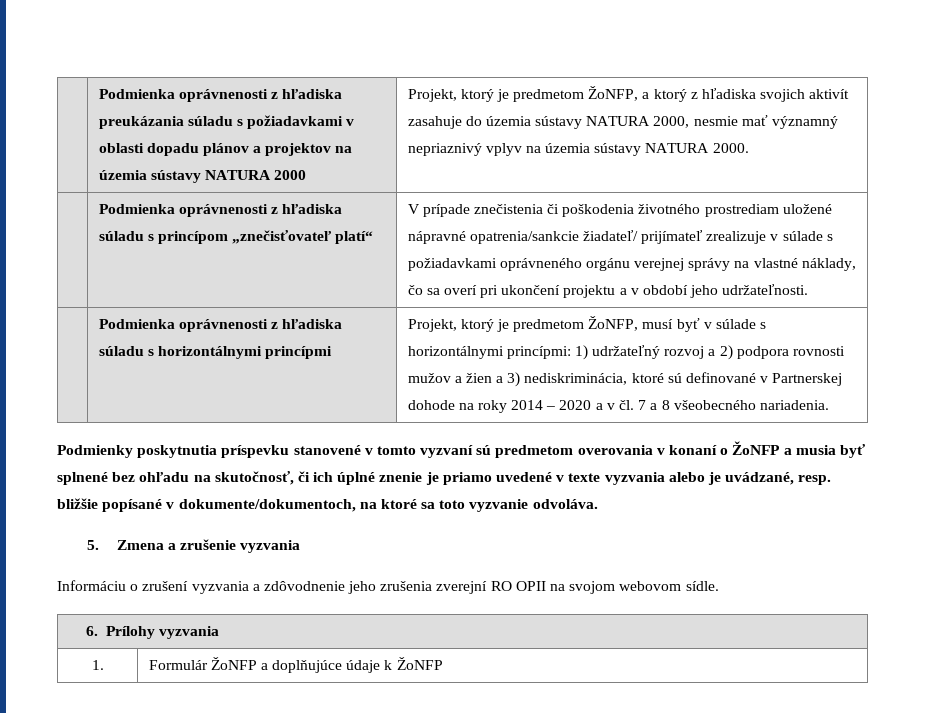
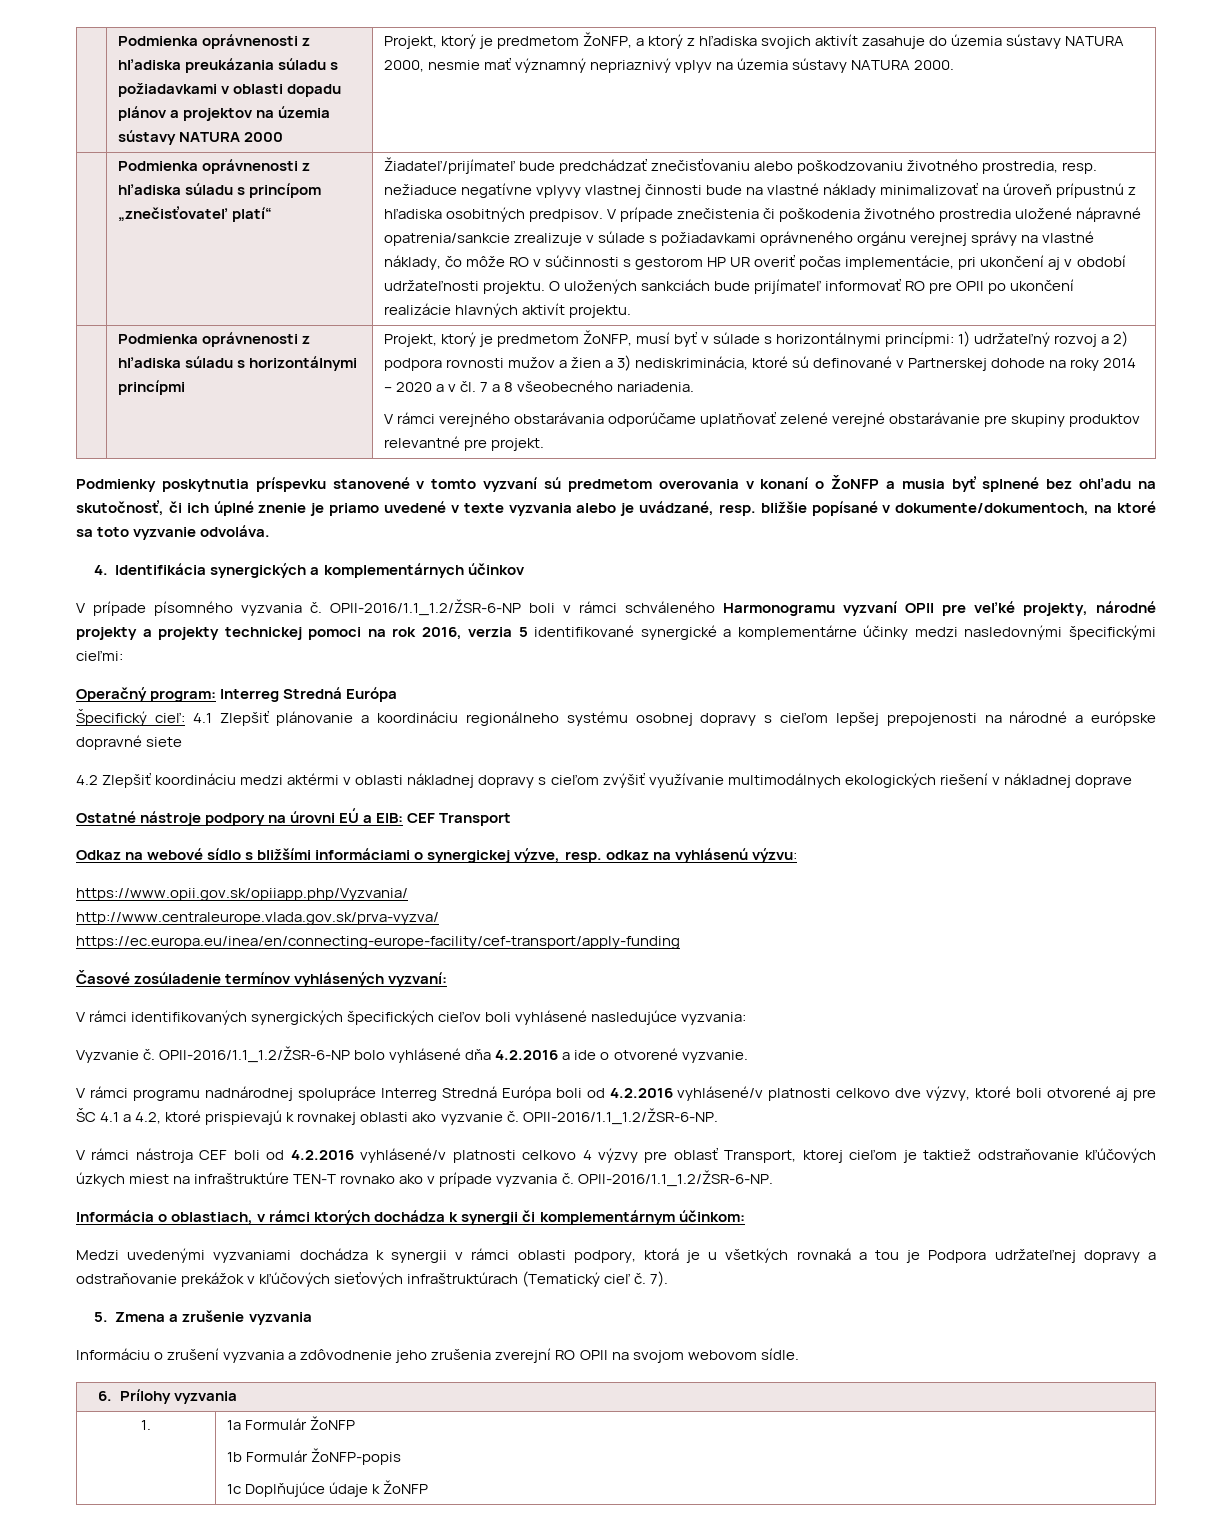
(374, 237) none -> [383,157,1098,174] [383,182,1137,198] [383,207,603,222] Žiadateľ/prijímateľ bude predchádzať znečisťovaniu alebo poškodzovaniu životného prostredia, resp. nežiaduce negatívne vplyvy vlastnej činnosti bude na vlastné náklady minimalizovať na úroveň prípustnú z hľadiska osobitných predpisov.
[704,204,779,217] prostrediam -> [939,209,1012,222] prostredia
[582,230,704,244] žiadateľ/ prijímateľ -> (510, 239) none
[426,284,809,298] sa overí pri ukončení projektu a v období jeho udržateľnosti. -> [465,254,1126,270] [383,278,1075,294] [383,303,631,318] môže RO v súčinnosti s gestorom HP UR overiť počas implementácie, pri ukončení aj v období udržateľnosti projektu. O uložených sankciách bude prijímateľ informovať RO pre OPII po ukončení realizácie hlavných aktivít projektu.
(829, 405) none -> [383,411,1141,427] [383,436,544,451] // V rámci verejného obstarávania odporúčame uplatňovať zelené verejné obstarávanie pre skupiny produktov relevantné pre projekt.
(598, 504) none -> [93,563,524,578] [76,599,1156,616] [76,625,1156,640] [76,650,123,661] [76,687,398,702] [76,709,1157,726] [76,735,183,750] [76,772,1132,788] [76,808,512,826] [76,848,797,863] [76,888,408,901] [76,912,439,925] [76,936,680,949] [76,970,448,987] [76,1010,747,1025] [76,1046,748,1063] [76,1086,1157,1101] [76,1108,718,1125] [76,1147,1157,1163] [76,1170,773,1187] [76,1210,745,1225] [76,1248,1156,1263] [76,1271,669,1287] // 4. Identifikácia synergických a komplementárnych účinkov // V prípade písomného vyzvania č. OPII-2016/1.1_1.2/ŽSR-6-NP boli v rámci schváleného Harmonogramu vyzvaní OPII pre veľké projekty, národné projekty a projekty technickej pomoci na rok 2016, verzia 5 identifikované synergické a komplementárne účinky medzi nasledovnými špecifickými cieľmi: // Operačný program: Interreg Stredná Európa // Špecifický cieľ: 4.1 Zlepšiť plánovanie a koordináciu regionálneho systému osobnej dopravy s cieľom lepšej prepojenosti na národné a európske dopravné siete // 4.2 Zlepšiť koordináciu medzi aktérmi v oblasti nákladnej dopravy s cieľom zvýšiť využívanie multimodálnych ekologických riešení v nákladnej doprave // Ostatné nástroje podpory na úrovni EÚ a EIB: CEF Transport // Odkaz na webové sídlo s bližšími informáciami o synergickej výzve, resp. odkaz na vyhlásenú výzvu: // https://www.opii.gov.sk/opiiapp.php/Vyzvania/ // http://www.centraleurope.vlada.gov.sk/prva-vyzva/ // https://ec.europa.eu/inea/en/connecting-europe-facility/cef-transport/apply-funding // Časové zosúladenie termínov vyhlásených vyzvaní: // V rámci identifikovaných synergických špecifických cieľov boli vyhlásené nasledujúce vyzvania: // Vyzvanie č. OPII-2016/1.1_1.2/ŽSR-6-NP bolo vyhlásené dňa 4.2.2016 a ide o otvorené vyzvanie. // V rámci programu nadnárodnej spolupráce Interreg Stredná Európa boli od 4.2.2016 vyhlásené/v platnosti celkovo dve výzvy, ktoré boli otvorené aj pre ŠC 4.1 a 4.2, ktoré prispievajú k rovnakej oblasti ako vyzvanie č. OPII-2016/1.1_1.2/ŽSR-6-NP. // V rámci nástroja CEF boli od 4.2.2016 vyhlásené/v platnosti celkovo 4 výzvy pre oblasť Transport, ktorej cieľom je taktiež odstraňovanie kľúčových úzkych miest na infraštruktúre TEN-T rovnako ako v prípade vyzvania č. OPII-2016/1.1_1.2/ŽSR-6-NP. // Informácia o oblastiach, v rámci ktorých dochádza k synergii či komplementárnym účinkom: // Medzi uvedenými vyzvaniami dochádza k synergii v rámci oblasti podpory, ktorá je u všetkých rovnaká a tou je Podpora udržateľnej dopravy a odstraňovanie prekážok v kľúčových sieťových infraštruktúrach (Tematický cieľ č. 7).
(104, 665) none -> [226,1420,241,1430] 1a
[260,660,343,673] a doplňujúce -> [226,1448,401,1465] [226,1482,325,1497] // 1b Formulár ŽoNFP-popis // 1c Doplňujúce

